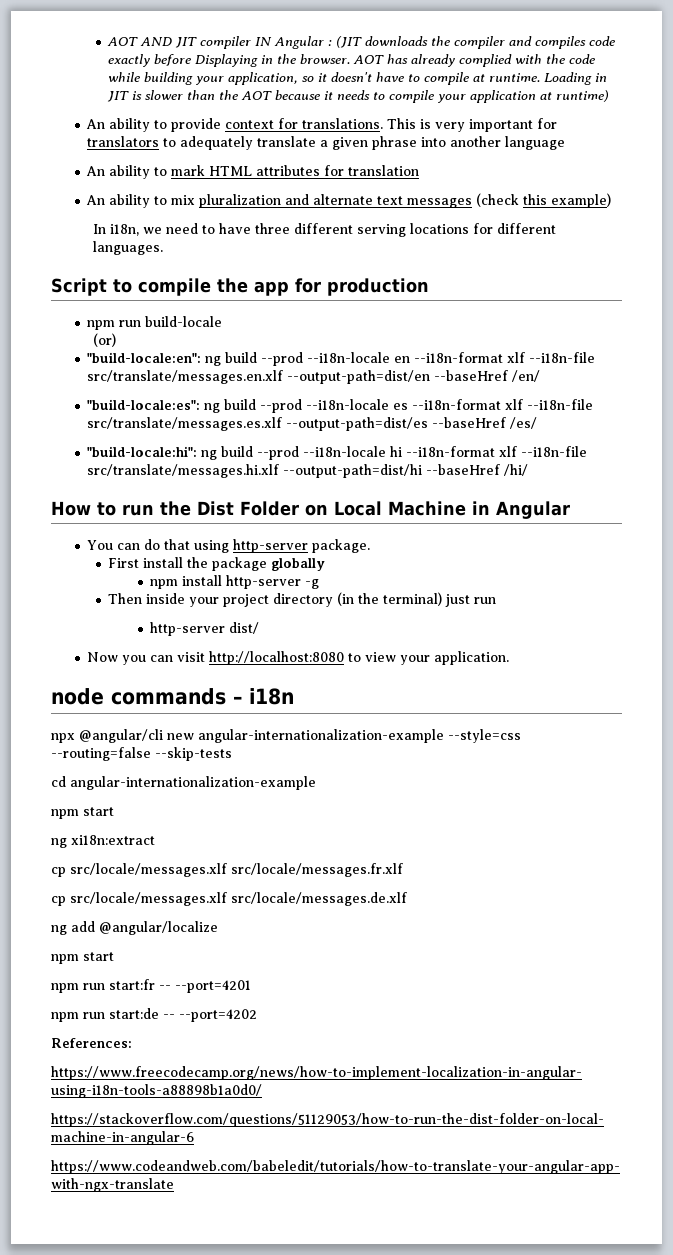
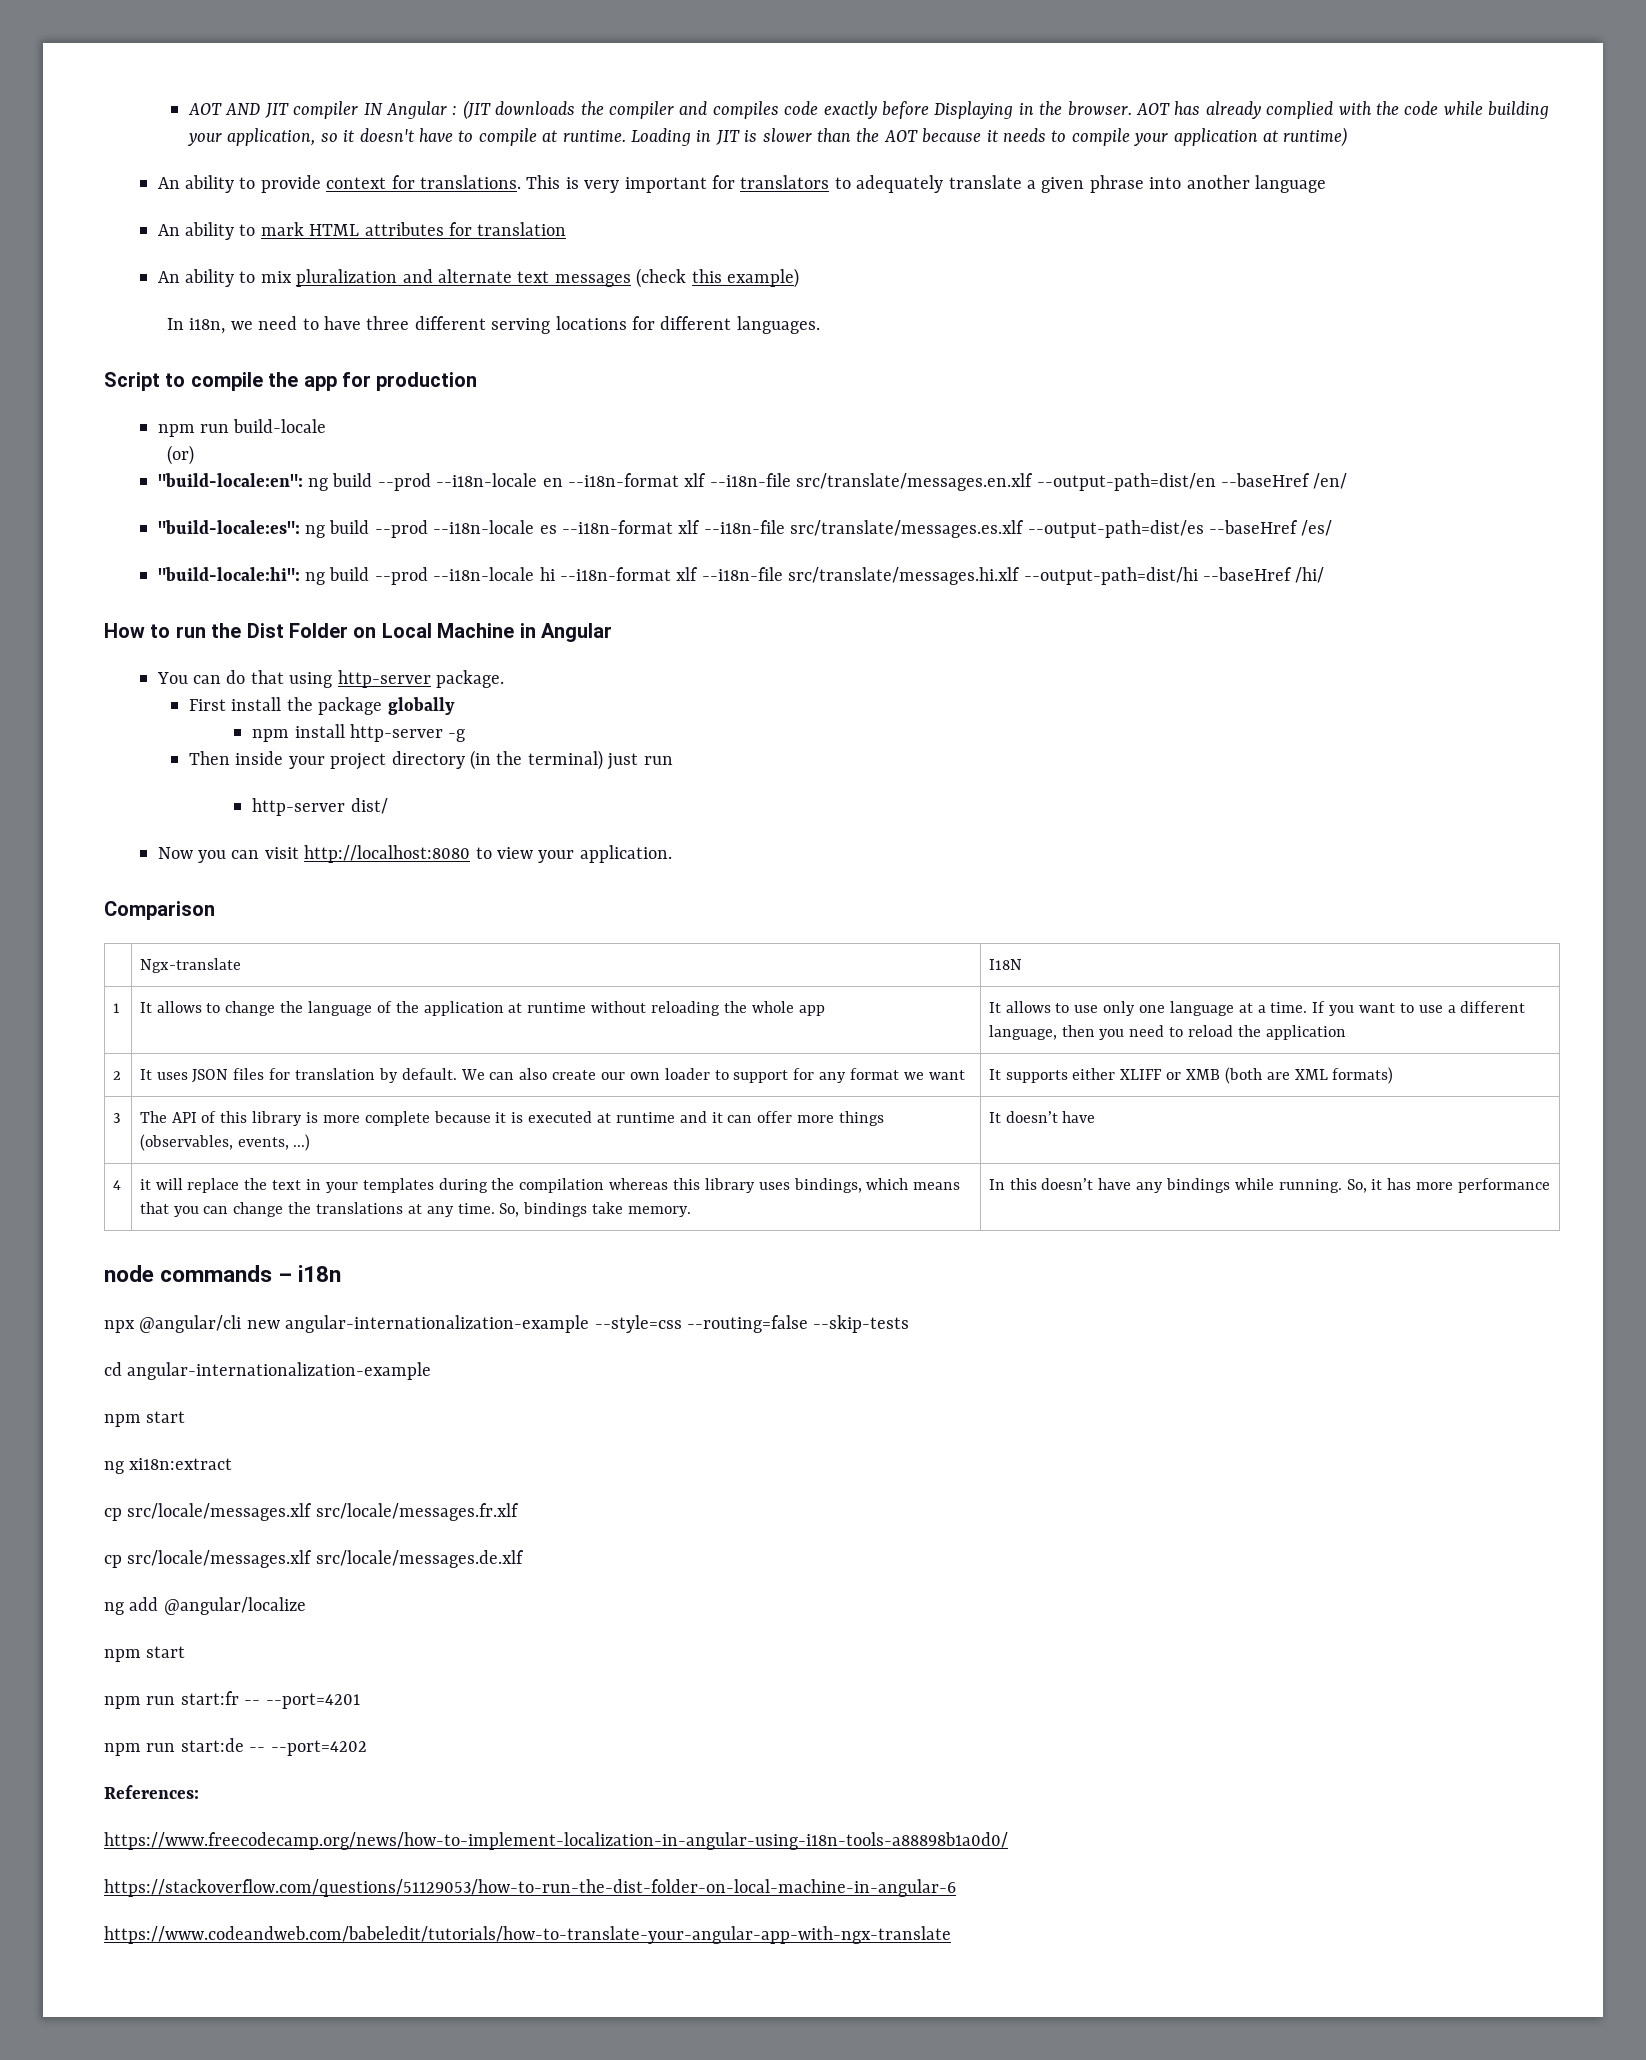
(510, 658) none -> [104,901,215,920] [139,958,241,973] [988,959,1022,970] [112,1003,120,1013] [139,1001,825,1016] [988,1001,1526,1016] [988,1025,1346,1040] [112,1071,121,1080] [139,1068,965,1083] [988,1067,1394,1084] [112,1113,121,1123] [139,1111,885,1126] [139,1134,311,1151] [988,1111,1096,1123] [112,1180,121,1190] [139,1178,961,1193] [139,1202,692,1217] [988,1178,1551,1193] // Comparison // | Ngx-translate | I18N // 1 | It allows to change the language of the application at runtime without reloading the whole app | It allows to use only one language at a time. If you want to use a different language, then you need to reload the application // 2 | It uses JSON files for translation by default. We can also create our own loader to support for any format we want | It supports either XLIFF or XMB (both are XML formats) // 3 | The API of this library is more complete because it is executed at runtime and it can offer more things (observables, events, ...) | It doesn’t have // 4 | it will replace the text in your templates during the compilation whereas this library uses bindings, which means that you can change the translations at any time. So, bindings take memory. | In this doesn’t have any bindings while running. So, it has more performance

